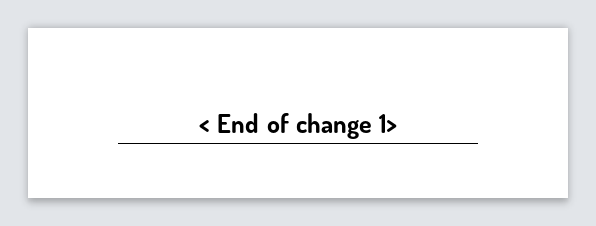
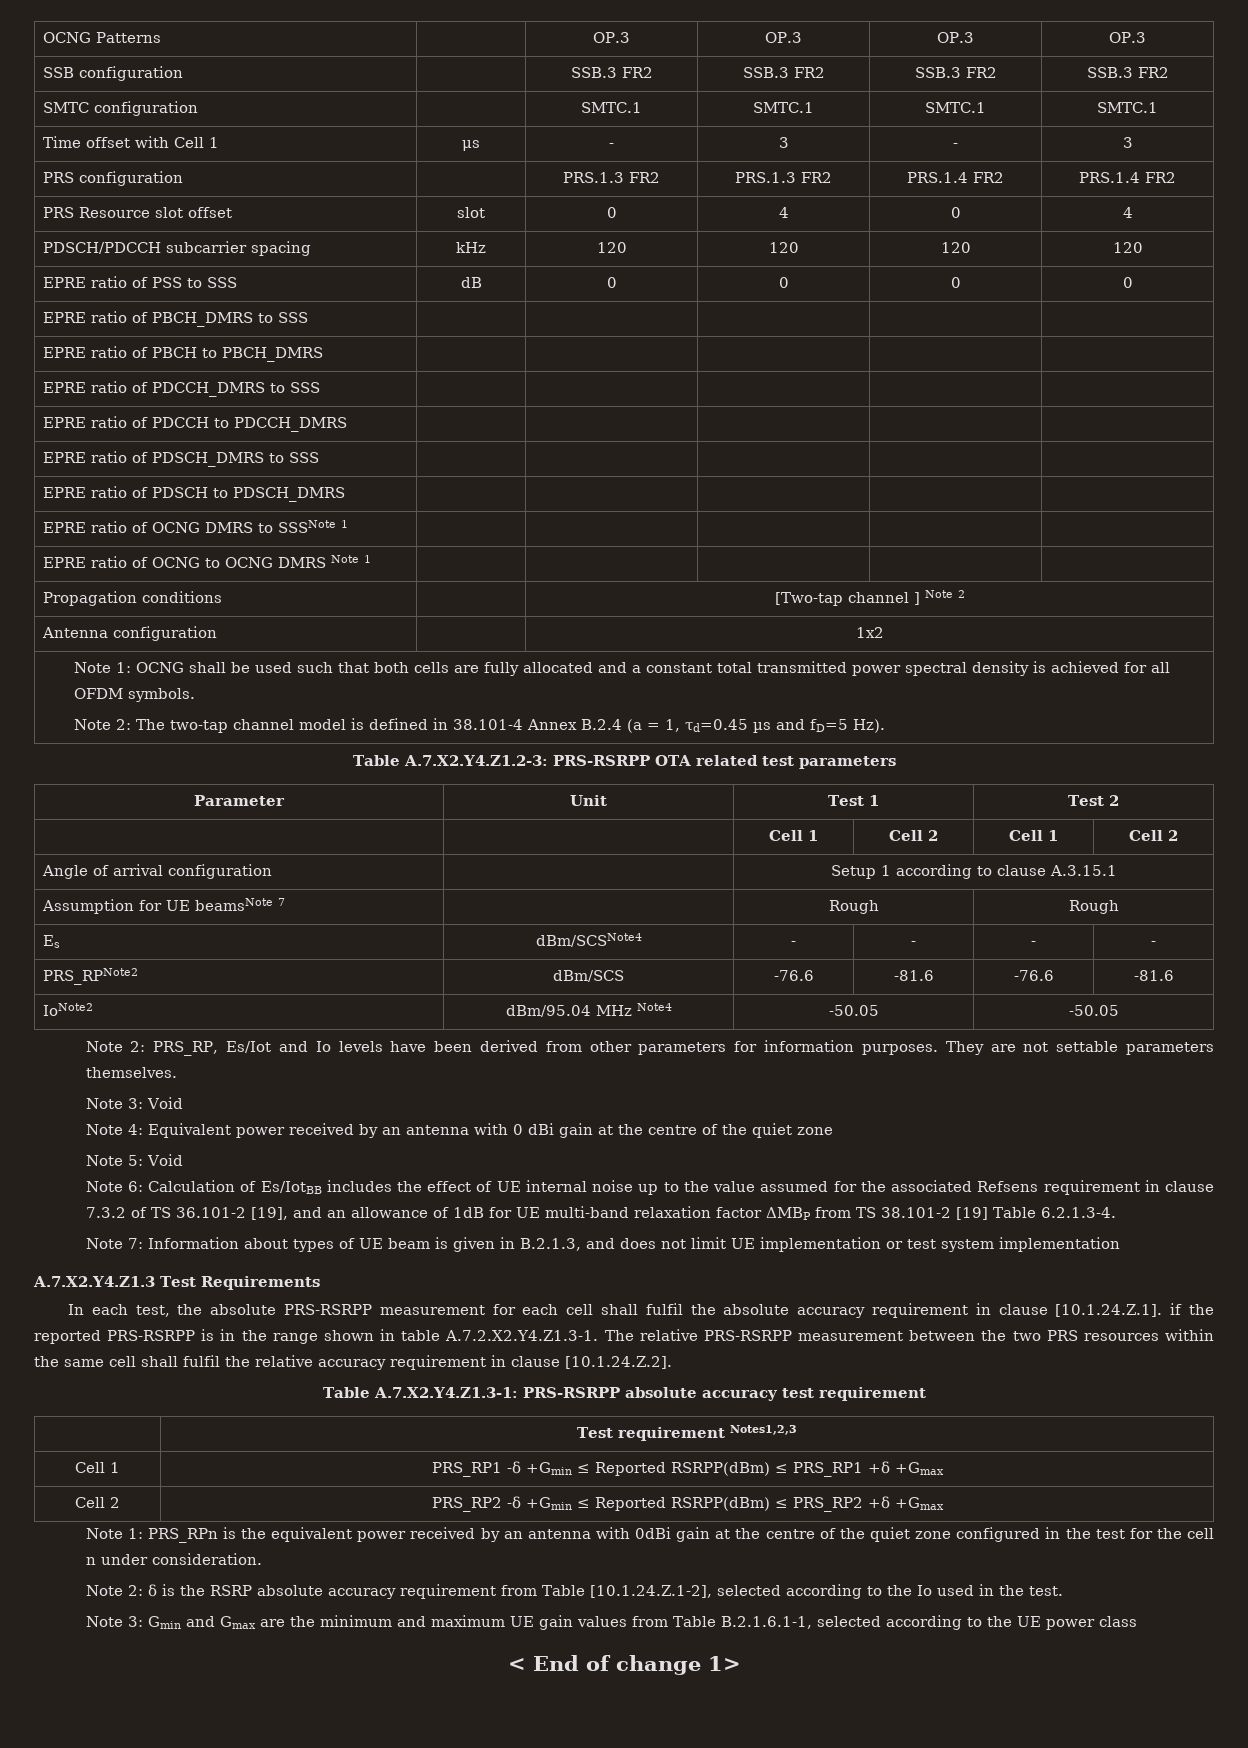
(199, 126) none -> [42,32,161,43] [593,32,631,43] [765,32,803,43] [937,32,975,43] [1109,32,1147,43] [42,66,183,81] [570,67,653,78] [742,67,825,78] [914,67,997,78] [1086,67,1169,78] [42,101,198,116] [581,102,642,113] [753,102,814,113] [925,102,986,113] [1097,102,1158,113] [42,136,219,148] [462,140,480,151] [609,143,614,148] [778,137,789,148] [953,143,958,148] [1122,137,1133,148] [42,171,183,186] [563,172,660,183] [735,172,832,183] [907,172,1004,183] [1079,172,1176,183] [42,207,232,218] [457,207,485,218] [606,207,617,218] [778,207,789,218] [950,207,961,218] [1122,207,1133,218] [42,241,311,256] [456,242,486,253] [596,242,627,253] [768,242,799,253] [940,242,971,253] [1112,242,1143,253] [42,276,237,288] [460,277,482,288] [606,277,617,288] [778,277,789,288] [950,277,961,288] [1122,277,1133,288] [42,311,308,327] [42,346,323,362] [42,381,320,397] [42,416,347,432] [42,451,319,467] [42,486,345,502] [42,520,348,533] [42,555,371,568] [42,591,222,606] [774,590,965,606] [41,626,217,641] [855,627,884,638] [73,661,1170,676] [73,688,195,702] [73,718,885,733] [352,755,896,769] [194,795,285,806] [570,795,607,806] [828,795,879,806] [1068,795,1119,806] [769,830,818,841] [889,830,938,841] [1009,830,1058,841] [1129,830,1178,841] [41,864,272,879] [830,864,1117,879] [41,898,285,914] [828,900,879,914] [1068,900,1119,914] [42,935,60,948] [535,933,642,947] [791,941,796,946] [911,941,916,946] [1031,941,1036,946] [1151,941,1156,946] [42,968,138,985] [553,970,624,982] [773,970,814,981] [893,970,934,981] [1013,970,1054,981] [1133,970,1174,981] [42,1003,93,1016] [505,1003,672,1017] [828,1005,879,1016] [1068,1005,1119,1016] [85,1040,1214,1056] [85,1067,177,1078] [85,1097,183,1109] [85,1123,833,1138] [85,1154,183,1166] [85,1180,1214,1195] [85,1206,1116,1220] [85,1237,1120,1252] [33,1276,320,1290] [67,1303,1214,1318] [34,1329,1214,1344] [34,1355,672,1370] [322,1387,926,1401] [577,1425,797,1441] [75,1462,120,1473] [431,1461,944,1477] [75,1497,120,1508] [431,1496,944,1512] [85,1527,1214,1543] [85,1553,262,1565] [85,1584,1063,1599] [85,1615,1137,1630] OCNG Patterns | | OP.3 | OP.3 | OP.3 | OP.3 // SSB configuration | | SSB.3 FR2 | SSB.3 FR2 | SSB.3 FR2 | SSB.3 FR2 // SMTC configuration | | SMTC.1 | SMTC.1 | SMTC.1 | SMTC.1 // Time offset with Cell 1 | μs | - | 3 | - | 3 // PRS configuration | | PRS.1.3 FR2 | PRS.1.3 FR2 | PRS.1.4 FR2 | PRS.1.4 FR2 // PRS Resource slot offset | slot | 0 | 4 | 0 | 4 // PDSCH/PDCCH subcarrier spacing | kHz | 120 | 120 | 120 | 120 // EPRE ratio of PSS to SSS | dB | 0 | 0 | 0 | 0 // EPRE ratio of PBCH_DMRS to SSS | | | | | // EPRE ratio of PBCH to PBCH_DMRS | | | | | // EPRE ratio of PDCCH_DMRS to SSS | | | | | // EPRE ratio of PDCCH to PDCCH_DMRS | | | | | // EPRE ratio of PDSCH_DMRS to SSS | | | | | // EPRE ratio of PDSCH to PDSCH_DMRS | | | | | // EPRE ratio of OCNG DMRS to SSSNote 1 | | | | | // EPRE ratio of OCNG to OCNG DMRS Note 1 | | | | | // Propagation conditions | | [Two-tap channel ] Note 2 // Antenna configuration | | 1x2 // Note 1: OCNG shall be used such that both cells are fully allocated and a constant total transmitted power spectral density is achieved for all OFDM symbols. // Note 2: The two-tap channel model is defined in 38.101-4 Annex B.2.4 (a = 1, τd=0.45 µs and fD=5 Hz). // Table A.7.X2.Y4.Z1.2-3: PRS-RSRPP OTA related test parameters // Parameter | Unit | Test 1 | Test 2 // | | Cell 1 | Cell 2 | Cell 1 | Cell 2 // Angle of arrival configuration | | Setup 1 according to clause A.3.15.1 // Assumption for UE beamsNote 7 | | Rough | Rough // Es | dBm/SCSNote4 | - | - | - | - // PRS_RPNote2 | dBm/SCS | -76.6 | -81.6 | -76.6 | -81.6 // IoNote2 | dBm/95.04 MHz Note4 | -50.05 | -50.05 // Note 2: PRS_RP, Es/Iot and Io levels have been derived from other parameters for information purposes. They are not settable parameters themselves. // Note 3: Void // Note 4: Equivalent power received by an antenna with 0 dBi gain at the centre of the quiet zone // Note 5: Void // Note 6: Calculation of Es/IotBB includes the effect of UE internal noise up to the value assumed for the associated Refsens requirement in clause 7.3.2 of TS 36.101-2 [19], and an allowance of 1dB for UE multi-band relaxation factor ΔMBP from TS 38.101-2 [19] Table 6.2.1.3-4. // Note 7: Information about types of UE beam is given in B.2.1.3, and does not limit UE implementation or test system implementation // A.7.X2.Y4.Z1.3 Test Requirements // In each test, the absolute PRS-RSRPP measurement for each cell shall fulfil the absolute accuracy requirement in clause [10.1.24.Z.1]. if the reported PRS-RSRPP is in the range shown in table A.7.2.X2.Y4.Z1.3-1. The relative PRS-RSRPP measurement between the two PRS resources within the same cell shall fulfil the relative accuracy requirement in clause [10.1.24.Z.2]. // Table A.7.X2.Y4.Z1.3-1: PRS-RSRPP absolute accuracy test requirement // | Test requirement Notes1,2,3 // Cell 1 | PRS_RP1 -δ +Gmin ≤ Reported RSRPP(dBm) ≤ PRS_RP1 +δ +Gmax // Cell 2 | PRS_RP2 -δ +Gmin ≤ Reported RSRPP(dBm) ≤ PRS_RP2 +δ +Gmax // Note 1: PRS_RPn is the equivalent power received by an antenna with 0dBi gain at the centre of the quiet zone configured in the test for the cell n under consideration. // Note 2: δ is the RSRP absolute accuracy requirement from Table [10.1.24.Z.1-2], selected according to the Io used in the test. // Note 3: Gmin and Gmax are the minimum and maximum UE gain values from Table B.2.1.6.1-1, selected according to the UE power class //

